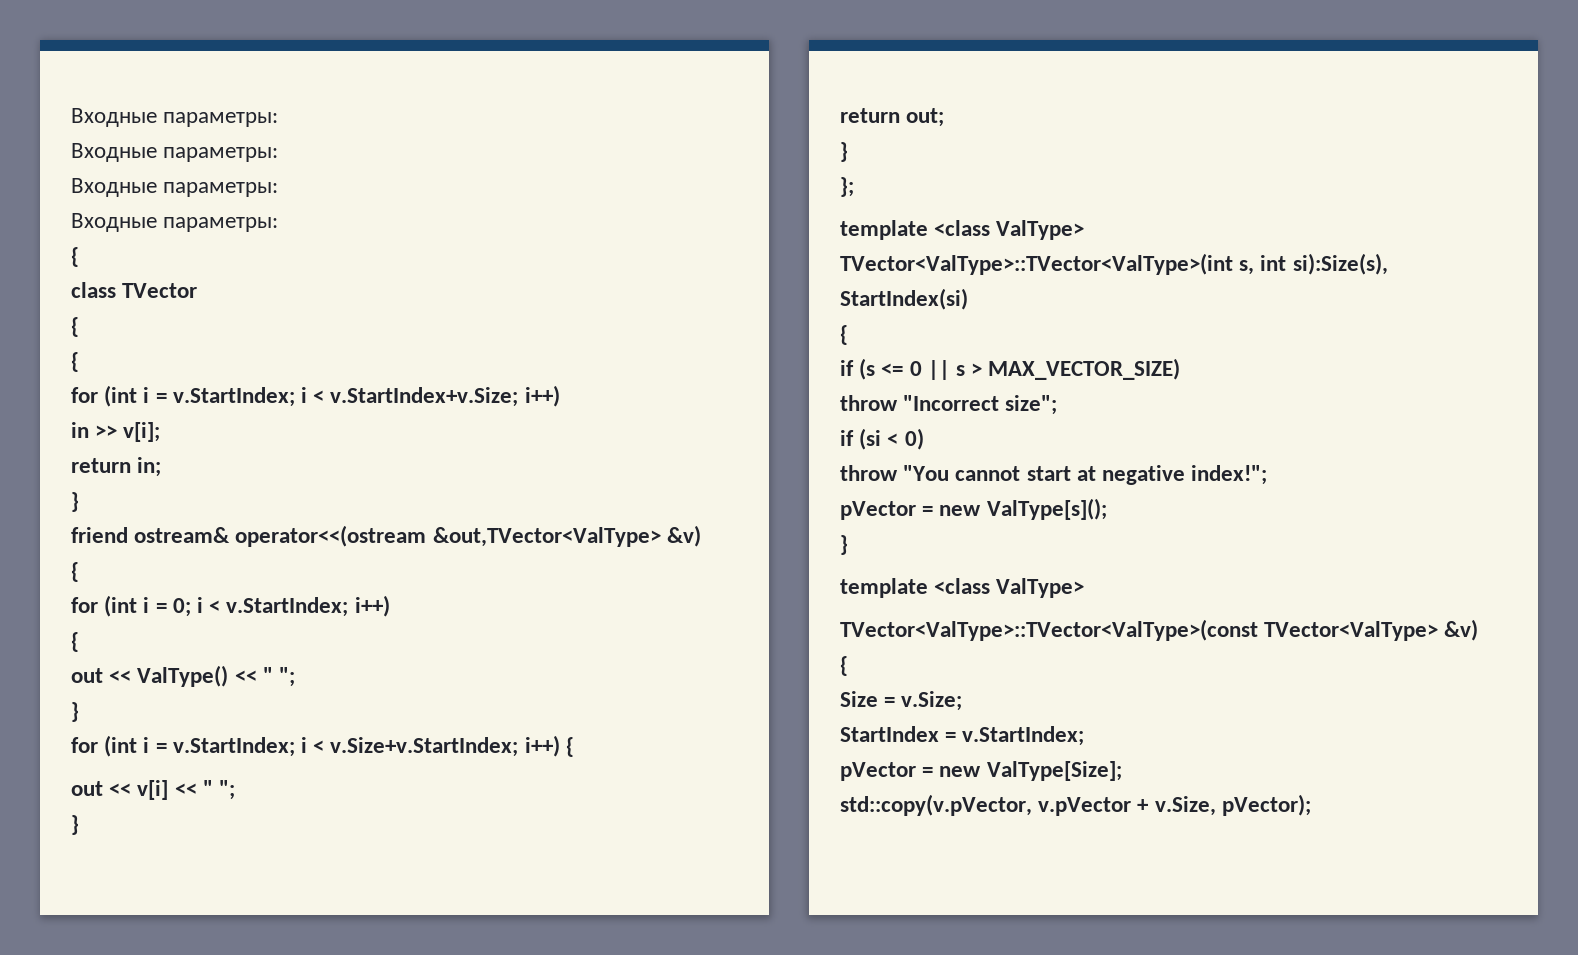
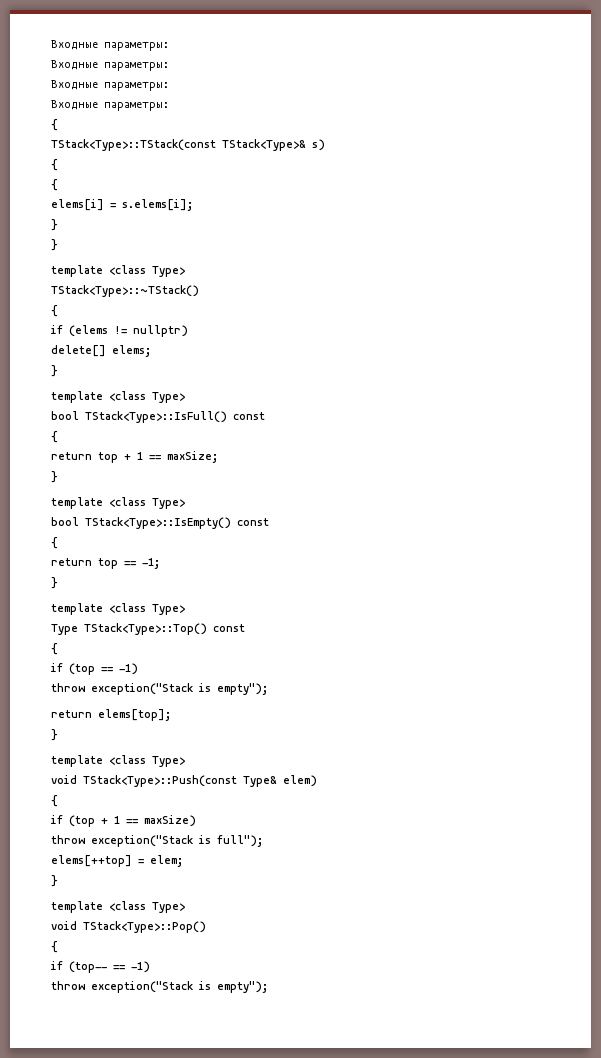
[71,282,198,298] class TVector -> [51,139,325,151] TStack<Type>::TStack(const TStack<Type>& s)
[71,385,560,407] [71,422,161,442] [71,457,162,477] [71,492,79,512] [71,525,701,547] [71,562,79,582] [71,595,390,617] [71,632,79,652] [71,665,296,687] [71,702,79,722] [71,735,574,757] [71,780,236,800] [71,815,79,835] [840,108,945,127] [840,142,848,162] [840,177,854,197] [840,220,1085,240] [840,253,1388,275] [840,288,968,310] [840,325,848,345] [840,358,1181,380] [840,395,1058,415] [840,428,924,450] [840,465,1268,485] [840,498,1107,520] [840,535,848,555] [840,578,1085,598] [840,619,1479,641] [840,656,848,676] [840,691,963,711] [840,726,1085,746] [840,761,1122,781] [840,794,1311,816] for (int i = v.StartIndex; i < v.StartIndex+v.Size; i++) // in >> v[i]; // return in; // } // friend ostream& operator<<(ostream &out,TVector<ValType> &v) // { // for (int i = 0; i < v.StartIndex; i++) // { // out << ValType() << " "; // } // for (int i = v.StartIndex; i < v.Size+v.StartIndex; i++) { // out << v[i] << " "; // } // return out; // } // }; // template <class ValType> // TVector<ValType>::TVector<ValType>(int s, int si):Size(s), StartIndex(si) // { // if (s <= 0 || s > MAX_VECTOR_SIZE) // throw "Incorrect size"; // if (si < 0) // throw "You cannot start at negative index!"; // pVector = new ValType[s](); // } // template <class ValType> // TVector<ValType>::TVector<ValType>(const TVector<ValType> &v) // { // Size = v.Size; // StartIndex = v.StartIndex; // pVector = new ValType[Size]; // std::copy(v.pVector, v.pVector + v.Size, pVector); -> [51,199,193,211] [51,219,58,231] [51,239,58,251] [51,265,185,277] [51,285,199,297] [51,305,58,317] [51,325,188,337] [51,345,151,357] [51,365,58,377] [51,391,185,403] [51,411,265,423] [51,431,58,443] [51,451,218,463] [51,471,58,483] [51,497,185,509] [51,517,269,529] [51,537,58,549] [51,558,160,569] [51,577,58,589] [51,603,185,615] [51,623,245,635] [51,643,58,655] [51,663,138,675] [51,683,268,695] [51,709,171,721] [51,729,58,741] [51,755,185,767] [51,775,317,787] [51,795,58,807] [51,815,196,827] [51,835,263,847] [51,855,183,867] [51,875,58,887] [51,901,185,913] [51,921,206,933] [51,941,58,953] [51,961,150,973] [51,981,268,993] elems[i] = s.elems[i]; // } // } // template <class Type> // TStack<Type>::~TStack() // { // if (elems != nullptr) // delete[] elems; // } // template <class Type> // bool TStack<Type>::IsFull() const // { // return top + 1 == maxSize; // } // template <class Type> // bool TStack<Type>::IsEmpty() const // { // return top == -1; // } // template <class Type> // Type TStack<Type>::Top() const // { // if (top == -1) // throw exception("Stack is empty"); // return elems[top]; // } // template <class Type> // void TStack<Type>::Push(const Type& elem) // { // if (top + 1 == maxSize) // throw exception("Stack is full"); // elems[++top] = elem; // } // template <class Type> // void TStack<Type>::Pop() // { // if (top-- == -1) // throw exception("Stack is empty");

